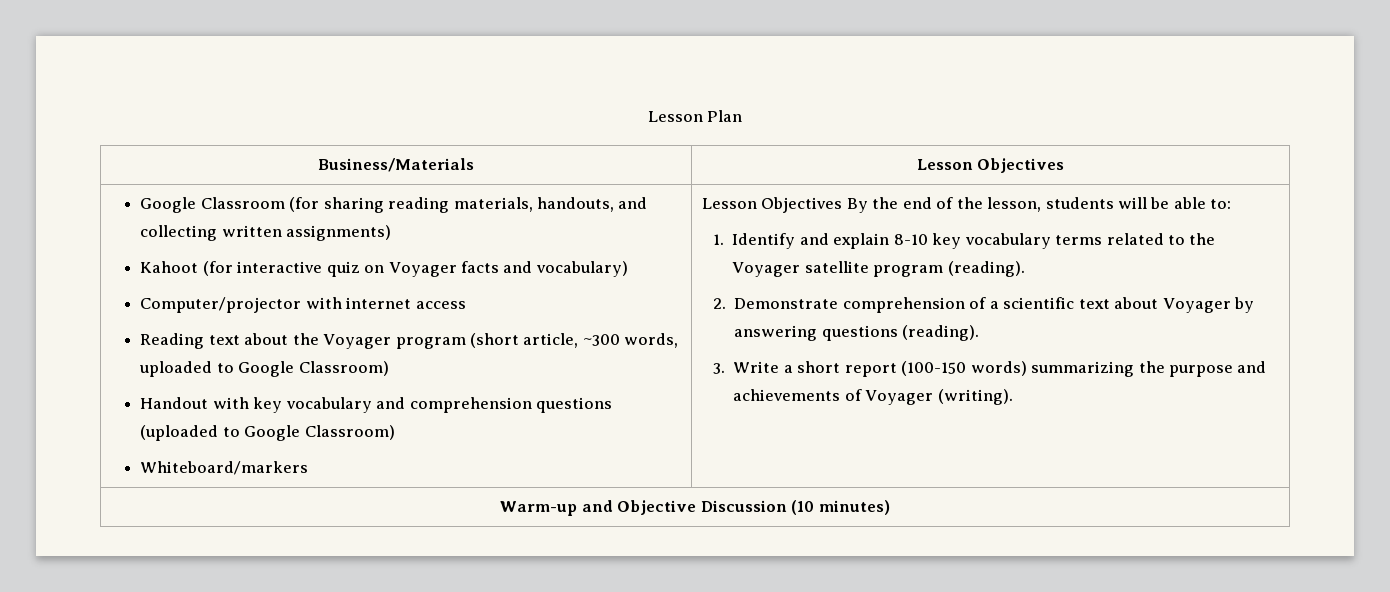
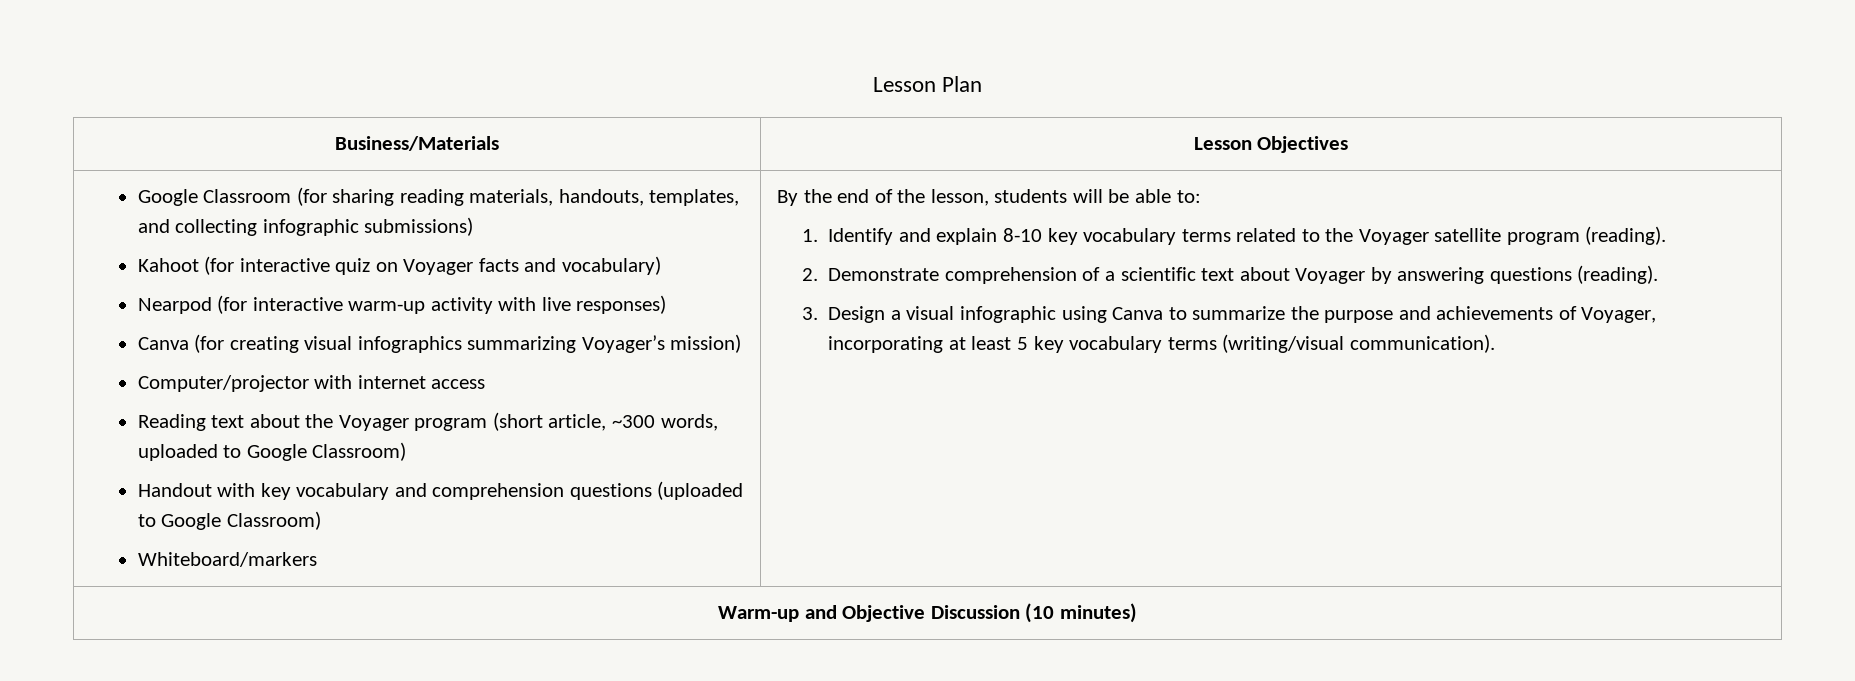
(615, 204) none -> [649,189,740,206] templates,
[221,225,392,241] written assignments) -> [262,217,474,236] infographic submissions)
(628, 269) none -> [137,295,667,314] [137,334,742,353] // Nearpod (for interactive warm-up activity with live responses) // Canva (for creating visual infographics summarizing Voyager’s mission)
[701,197,843,213] Lesson Objectives -> (317, 559) none
[733,361,1135,377] Write a short report (100-150 words) summarizing -> [828,306,1286,323] Design a visual infographic using Canva to summarize
[865,389,1013,405] Voyager (writing). -> [1581,307,1657,323] [828,334,1495,353] Voyager, incorporating at least 5 key vocabulary terms (writing/visual communication).

